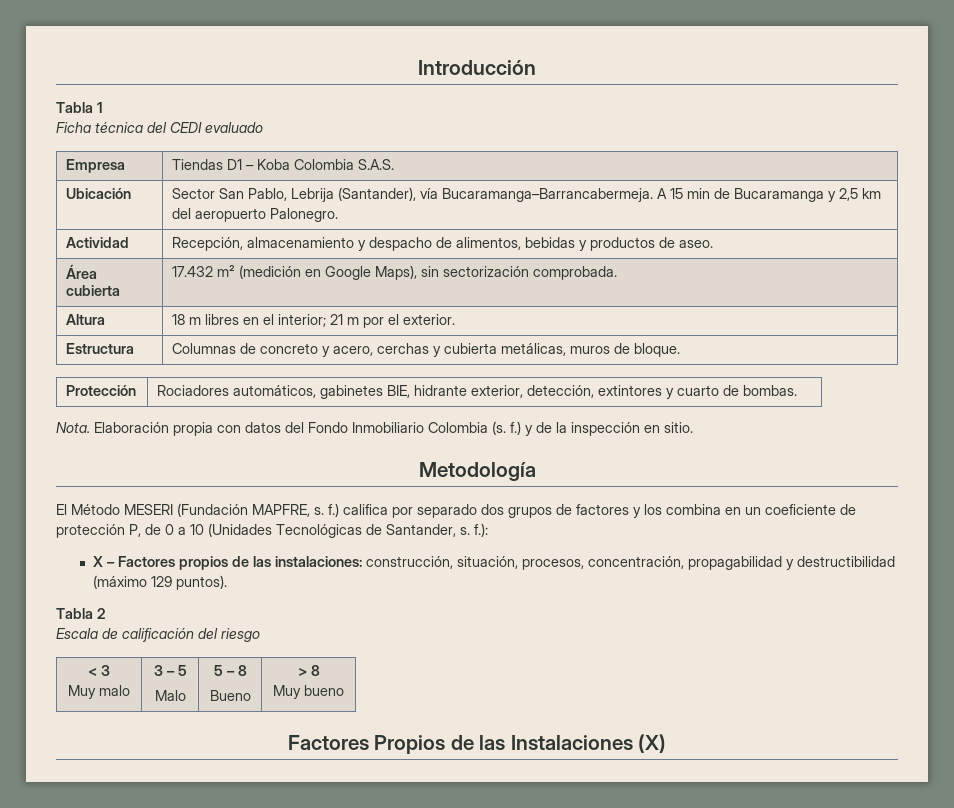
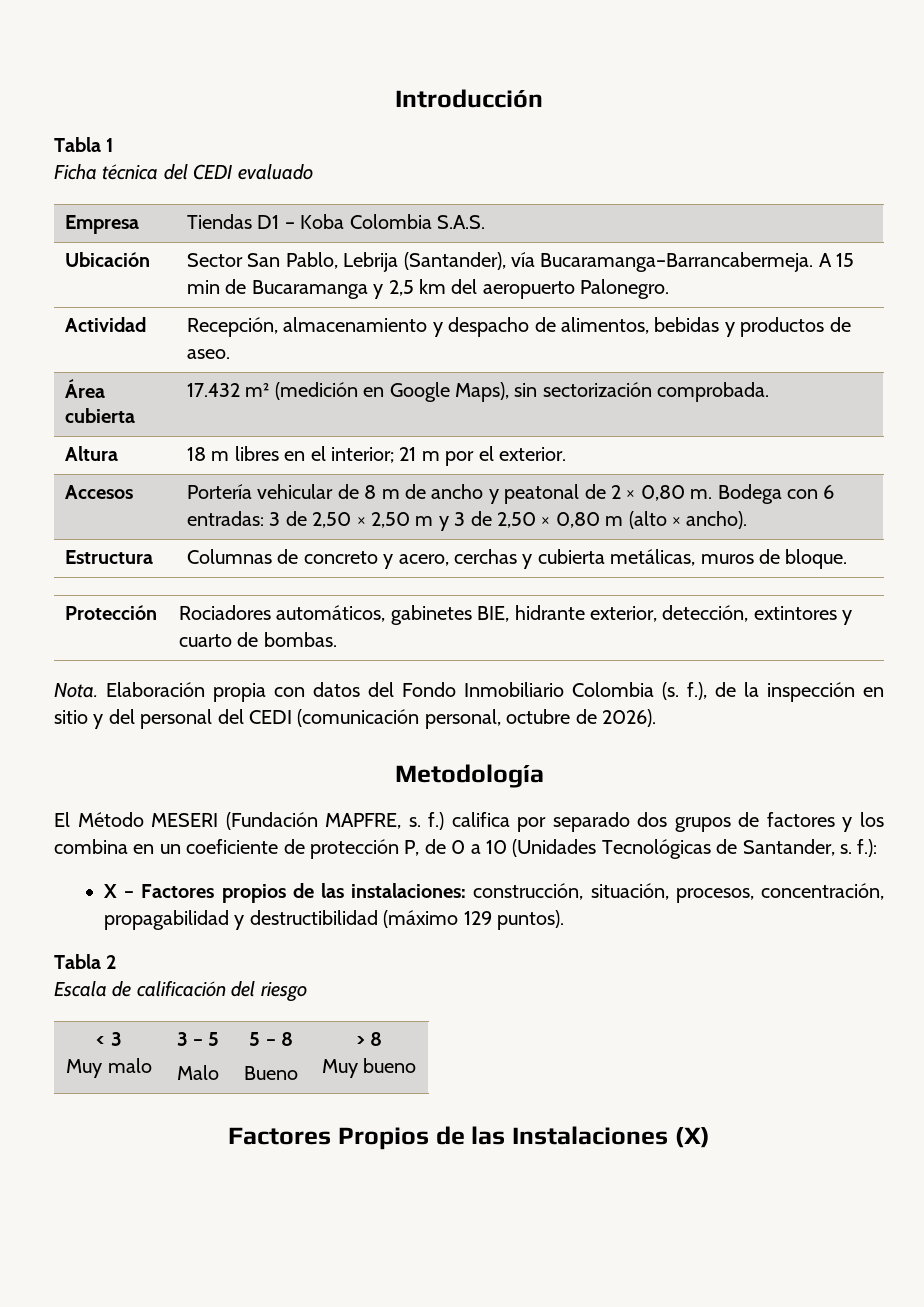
(456, 319) none -> [64,485,133,499] [186,484,835,504] [186,511,748,531] // Accesos | Portería vehicular de 8 m de ancho y peatonal de 2 × 0,80 m. Bodega con 6 entradas: 3 de 2,50 × 2,50 m y 3 de 2,50 × 0,80 m (alto × ancho).
[510,421,533,436] f.) y -> [686,682,707,700] f.),
[664,422,693,433] sitio. -> [54,709,656,729] sitio y del personal del CEDI (comunicación personal, octubre de 2026).

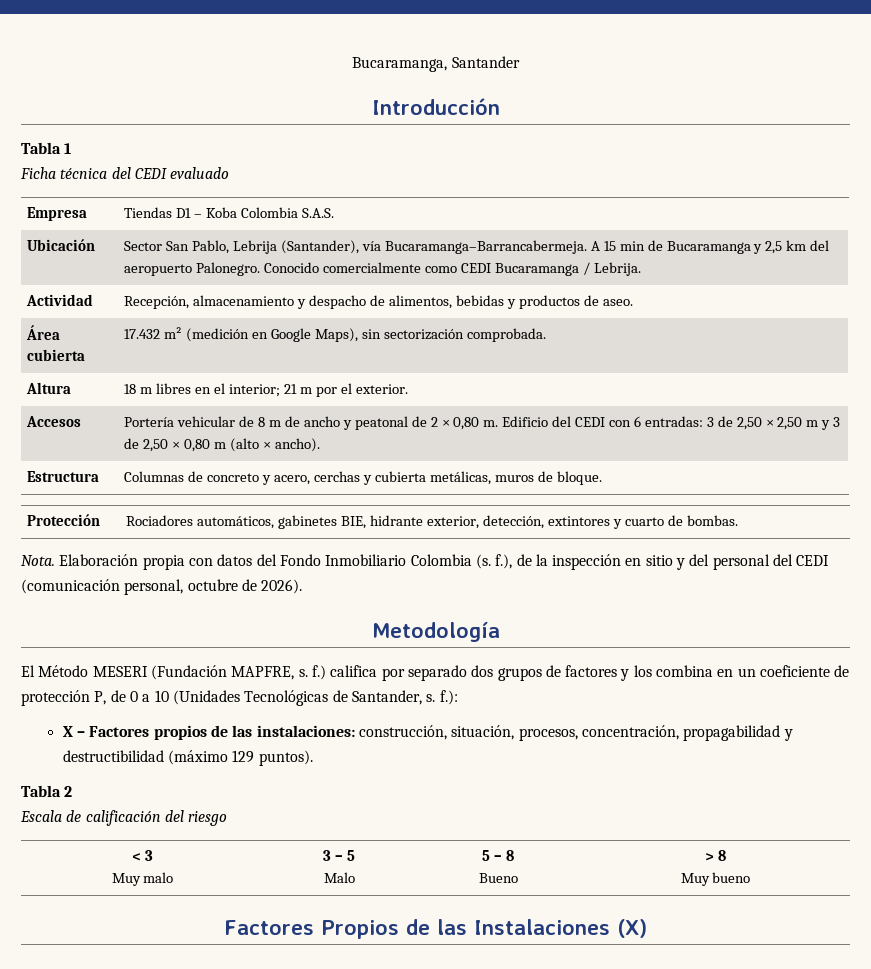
(395, 98) none -> [352,56,520,72] Bucaramanga, Santander //
(670, 289) none -> [264,262,641,276] Conocido comercialmente como CEDI Bucaramanga / Lebrija.
[717,484,782,504] Bodega -> [502,416,606,427] Edificio del CEDI

